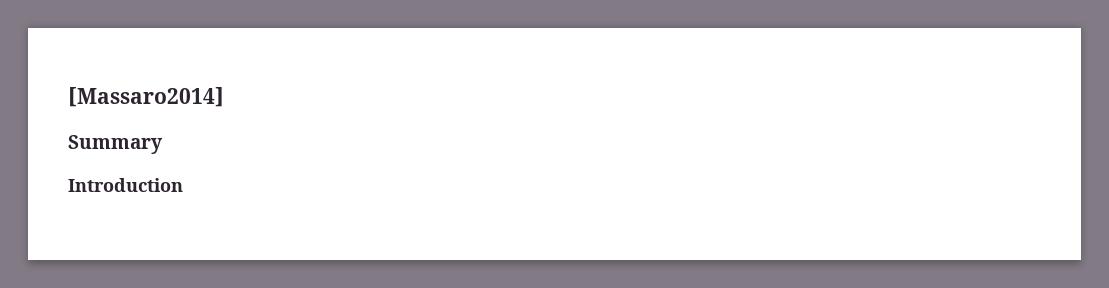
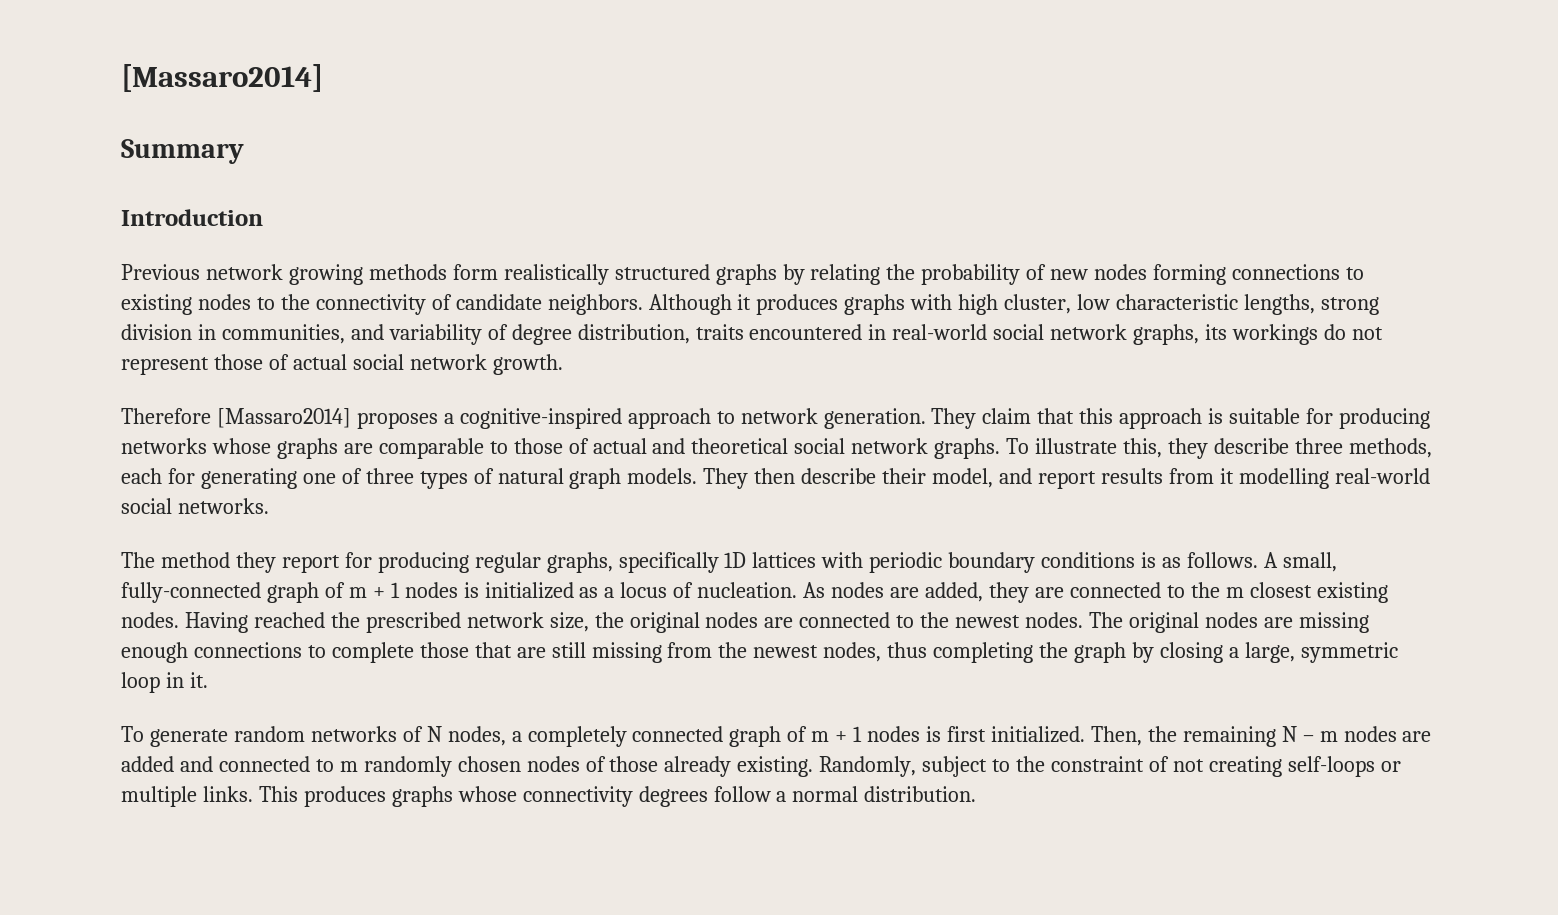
(183, 185) none -> [121,264,1364,285] [121,294,1379,315] [121,324,1383,345] [121,354,563,375] [121,408,1430,429] [121,438,1432,459] [121,468,1430,489] [121,498,269,514] [121,552,1337,573] [121,582,1388,603] [121,612,1369,633] [121,642,1398,663] [121,672,208,693] [121,726,1432,747] [121,756,1401,777] [121,786,977,807] // Previous network growing methods form realistically structured graphs by relating the probability of new nodes forming connections to existing nodes to the connectivity of candidate neighbors. Although it produces graphs with high cluster, low characteristic lengths, strong division in communities, and variability of degree distribution, traits encountered in real-world social network graphs, its workings do not represent those of actual social network growth. // Therefore [Massaro2014] proposes a cognitive-inspired approach to network generation. They claim that this approach is suitable for producing networks whose graphs are comparable to those of actual and theoretical social network graphs. To illustrate this, they describe three methods, each for generating one of three types of natural graph models. They then describe their model, and report results from it modelling real-world social networks. // The method they report for producing regular graphs, specifically 1D lattices with periodic boundary conditions is as follows. A small, fully-connected graph of m + 1 nodes is initialized as a locus of nucleation. As nodes are added, they are connected to the m closest existing nodes. Having reached the prescribed network size, the original nodes are connected to the newest nodes. The original nodes are missing enough connections to complete those that are still missing from the newest nodes, thus completing the graph by closing a large, symmetric loop in it. // To generate random networks of N nodes, a completely connected graph of m + 1 nodes is first initialized. Then, the remaining N – m nodes are added and connected to m randomly chosen nodes of those already existing. Randomly, subject to the constraint of not creating self-loops or multiple links. This produces graphs whose connectivity degrees follow a normal distribution.

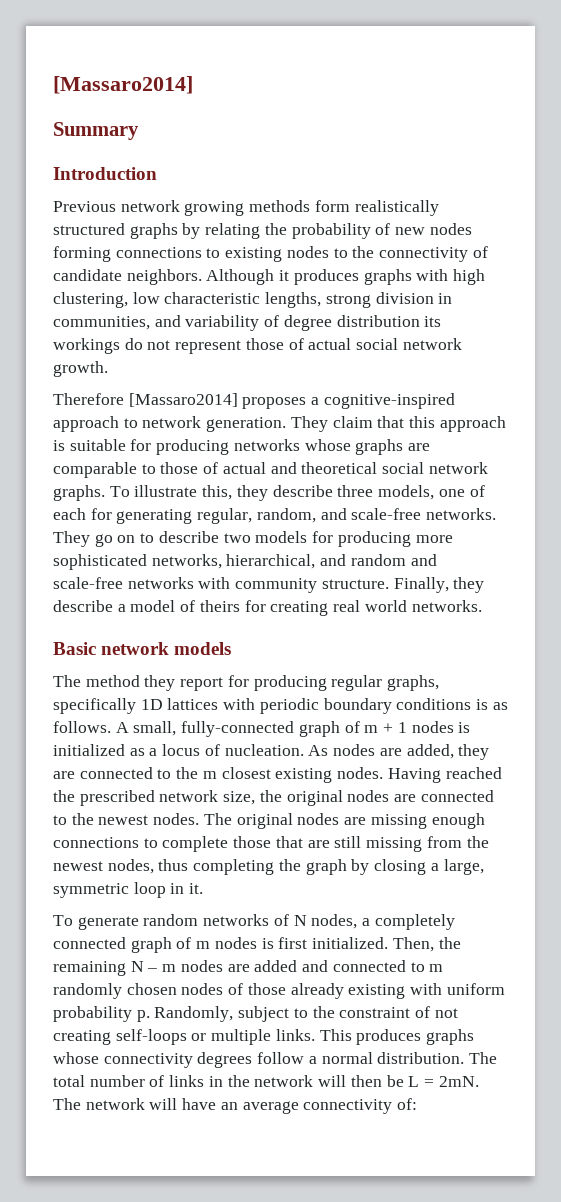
[1004,294,1072,314] cluster, -> [53,292,128,308] clustering,
[577,324,1200,345] distribution, traits encountered in real-world social network graphs, -> [336,315,420,327] distribution
[1348,438,1432,458] [121,468,1430,489] [121,498,269,514] methods, each for generating one of three types of natural graph models. They then describe their model, and report results from it modelling real-world social networks. -> [378,485,485,500] [53,508,497,524] [53,531,453,547] [53,554,437,570] [53,577,485,593] [53,600,482,616] [53,642,232,655] models, one of each for generating regular, random, and scale-free networks. They go on to describe two models for producing more sophisticated networks, hierarchical, and random and scale-free networks with community structure. Finally, they describe a model of theirs for creating real world networks. // Basic network models
[835,726,863,742] + 1 -> (211, 945) none
[737,756,814,777] existing. -> [348,983,505,999] [53,1006,150,1022] existing with uniform probability p.
(977, 794) none -> [469,1052,498,1064] [53,1075,479,1087] [53,1098,418,1114] The total number of links in the network will then be L = 2mN. The network will have an average connectivity of:

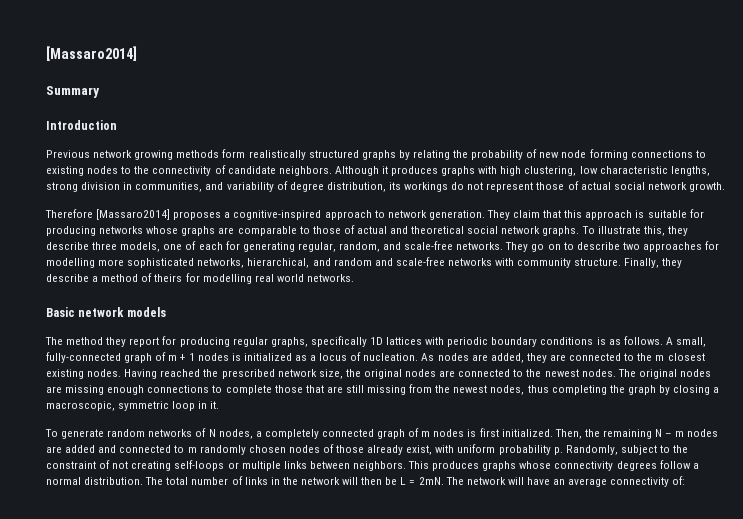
[429,223,472,235] nodes -> [561,150,587,158] node
[336,315,420,327] distribution -> [326,182,386,192] distribution,
[255,531,411,547] models for producing -> [642,241,720,252] [46,258,95,268] approaches for modelling
[130,600,176,612] model -> [101,274,139,282] method
[270,601,329,616] creating -> [202,274,252,284] modelling
[443,859,484,875] large, -> [46,401,115,411] macroscopic,
[348,984,406,999] existing -> [406,445,433,455] exist,
[275,1029,315,1041] links. -> [283,461,406,471] links between neighbors.

